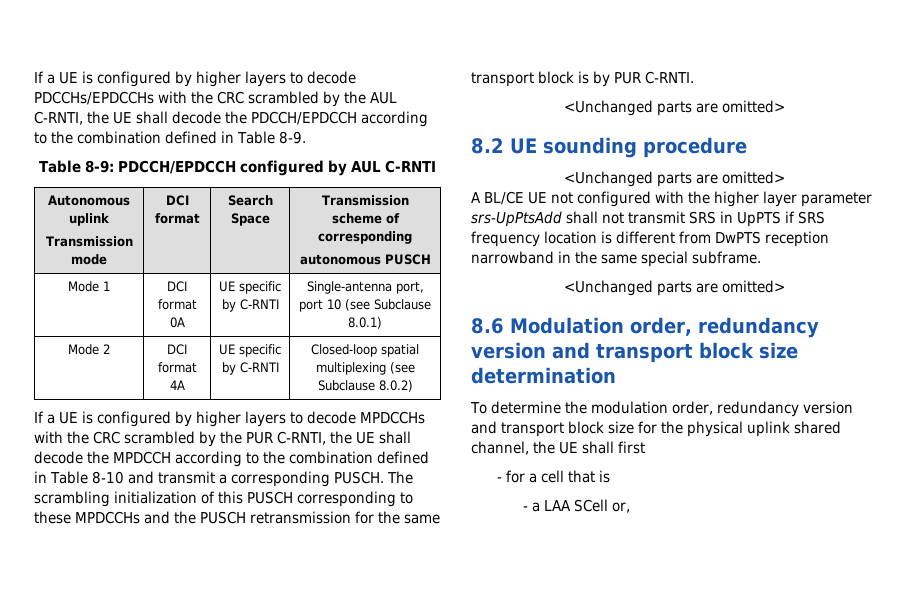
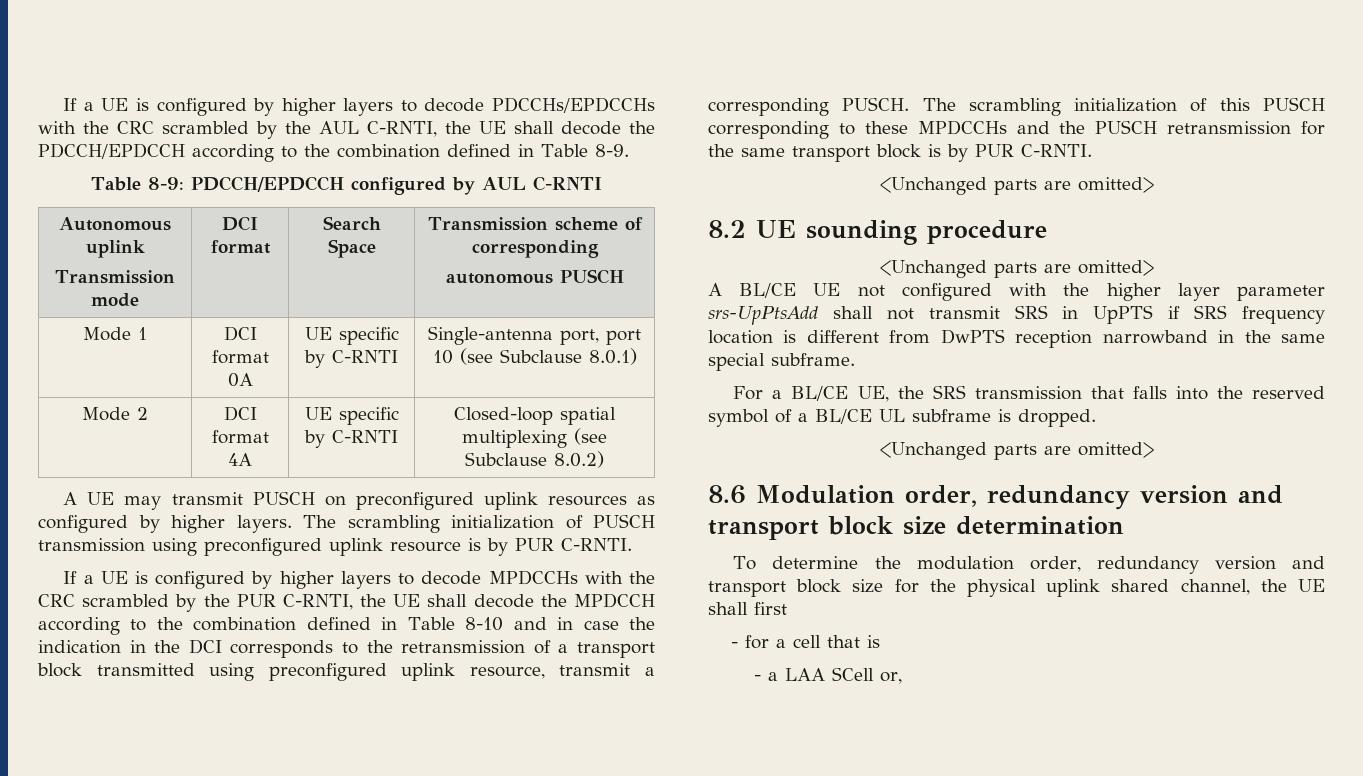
(413, 386) none -> [63,491,655,510] [38,514,655,533] [38,538,632,556] // A UE may transmit PUSCH on preconfigured uplink resources as configured by higher layers. The scrambling initialization of PUSCH transmission using preconfigured uplink resource is by PUR C-RNTI.
(154, 477) none -> [557,617,656,630] [38,639,656,658] [37,663,545,681] in case the indication in the DCI corresponds to the retransmission of a transport block transmitted using preconfigured uplink resource,
(761, 257) none -> [733,385,1325,402] [708,409,1096,427] // For a BL/CE UE, the SRS transmission that falls into the reserved symbol of a BL/CE UL subframe is dropped.

